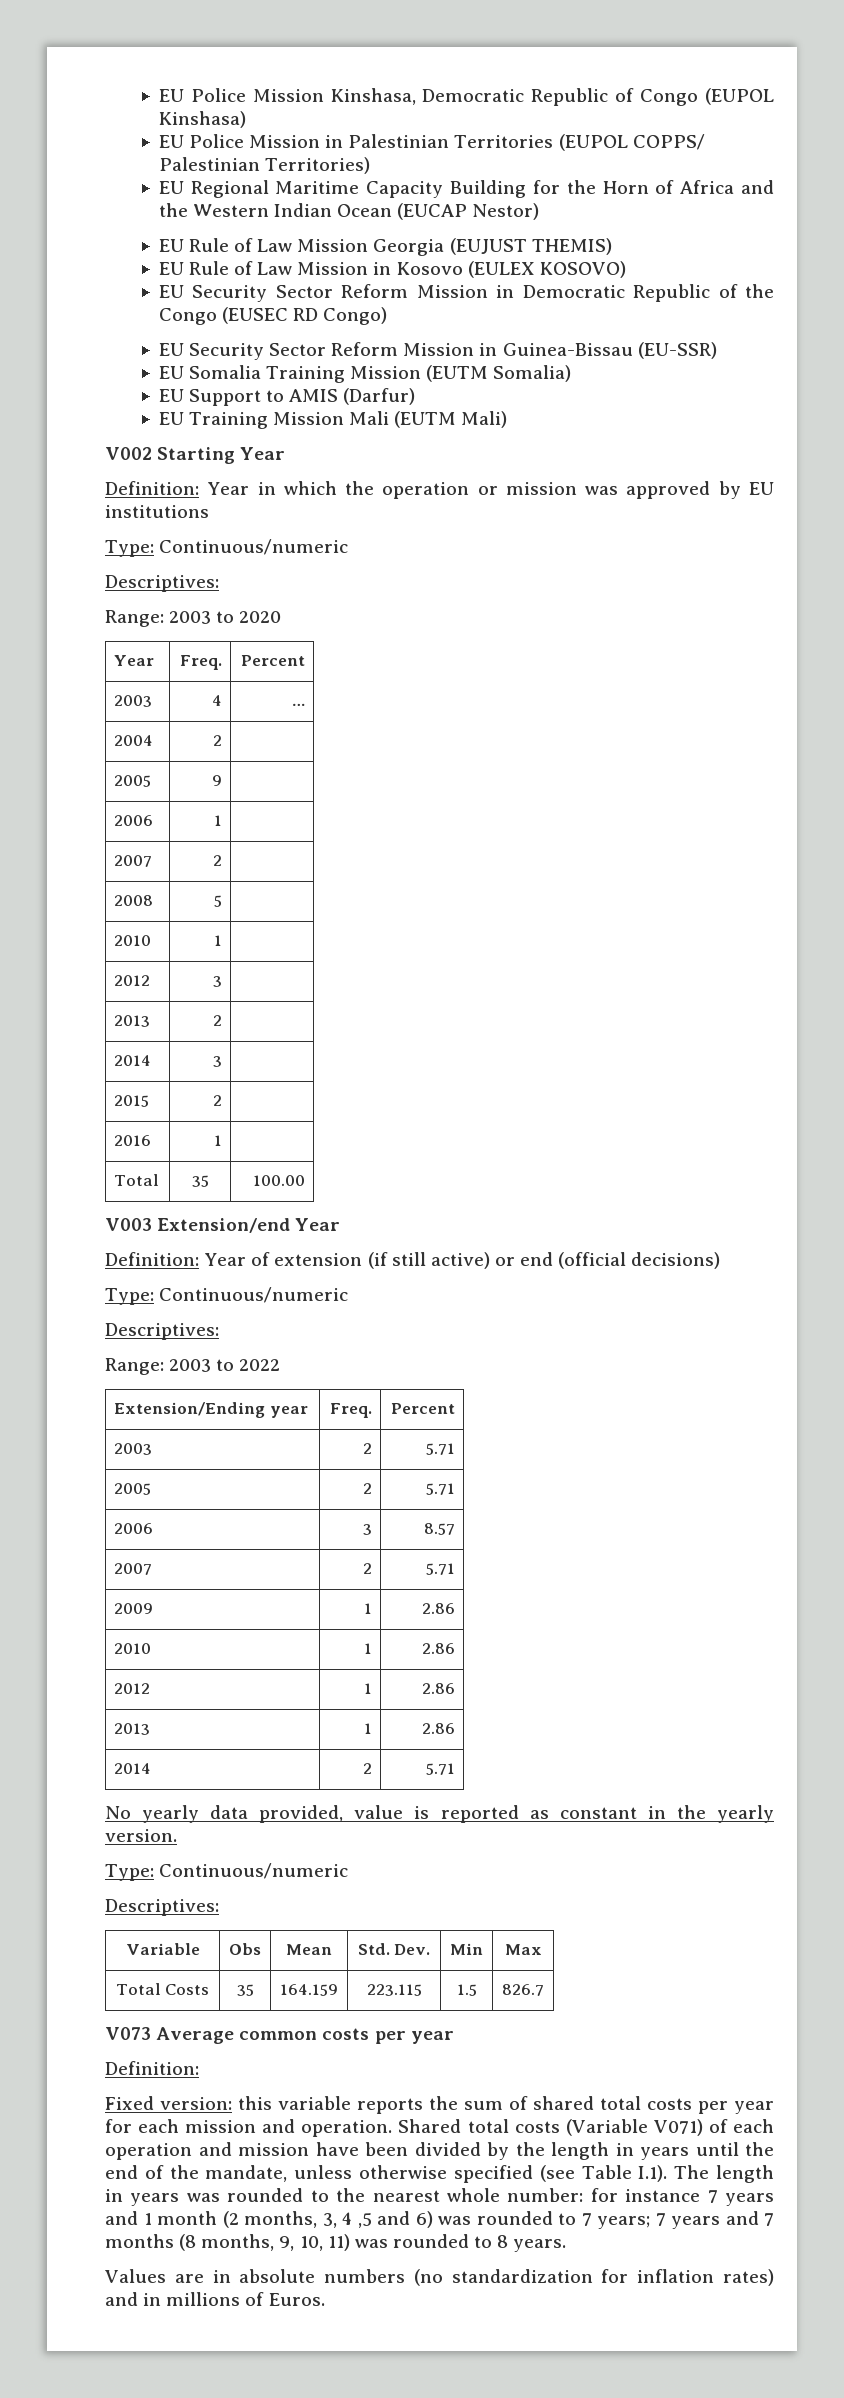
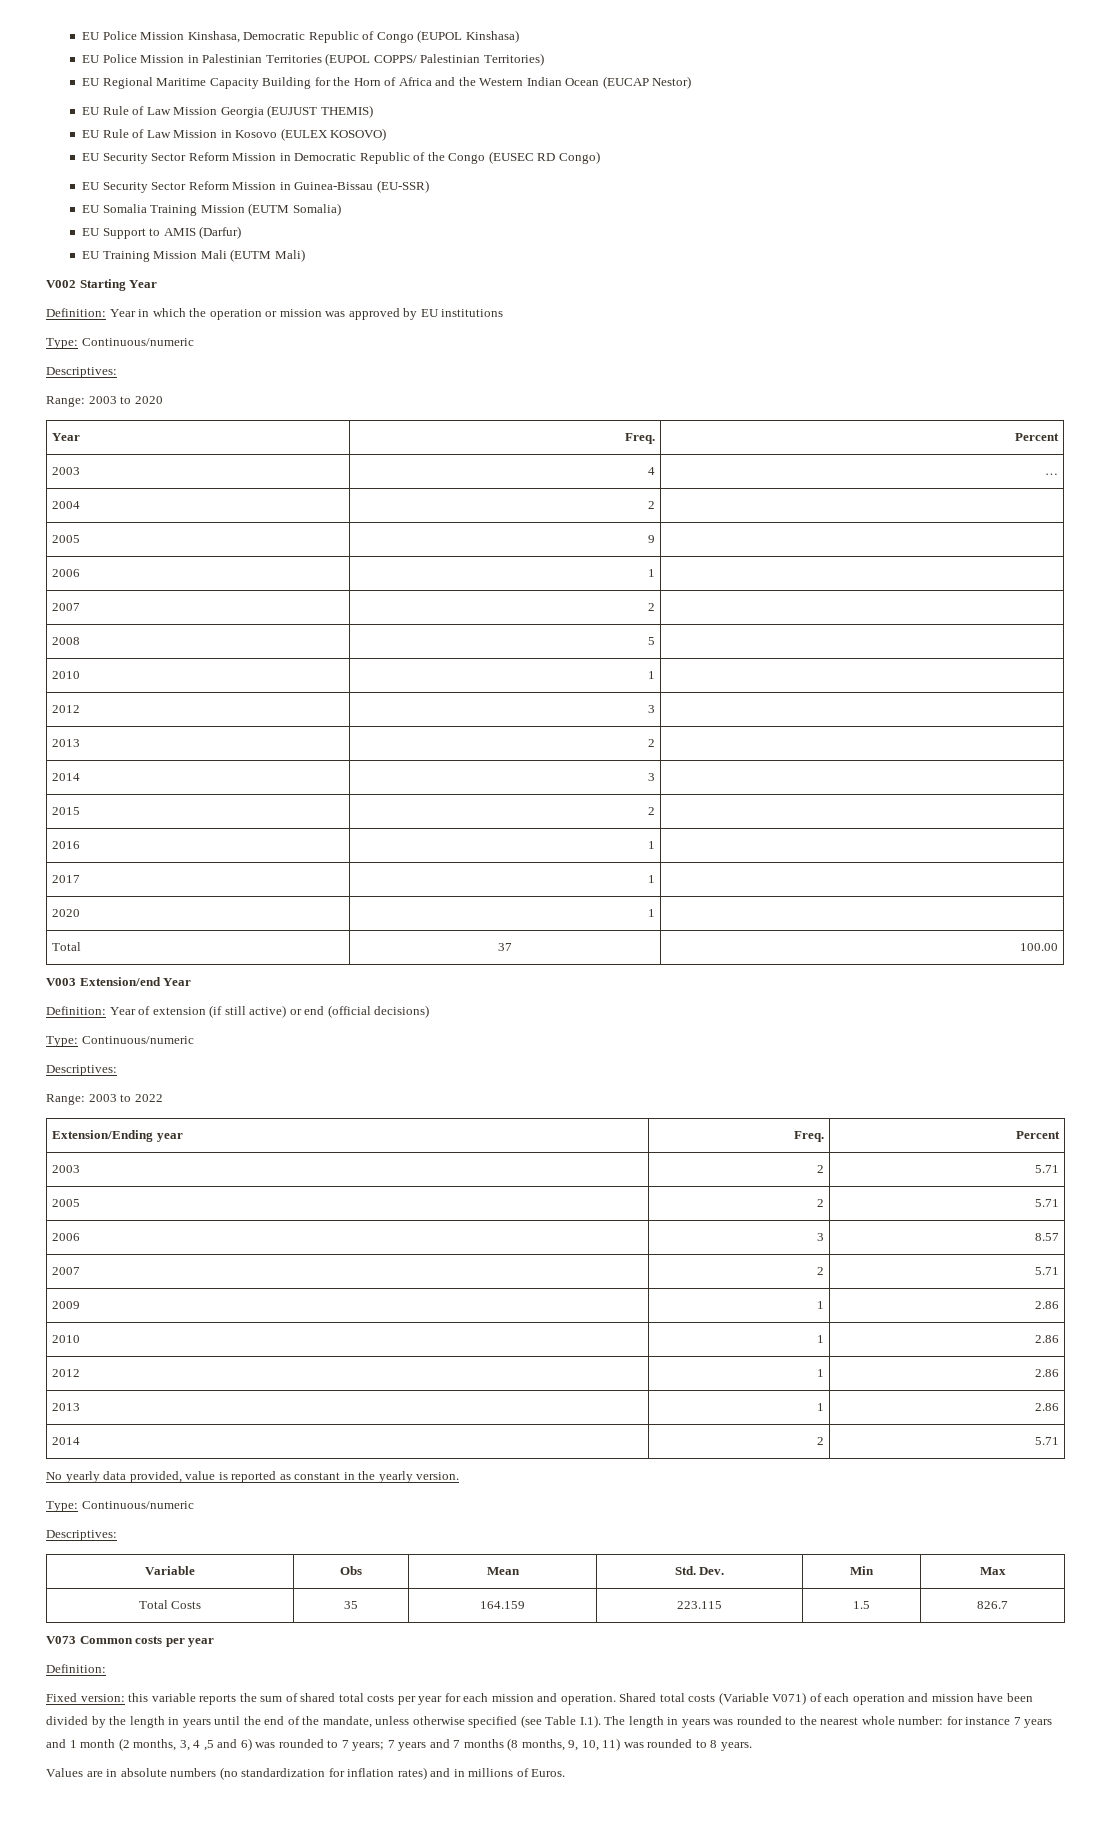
(222, 1140) none -> [52,875,81,883] [647,875,655,883] [52,909,81,917] [647,909,655,917] // 2017 | 1 | // 2020 | 1 |
[191,1175,209,1187] 35 -> [498,943,512,951] 37
[156,2027,318,2044] Average common -> [79,1636,133,1644] Common

